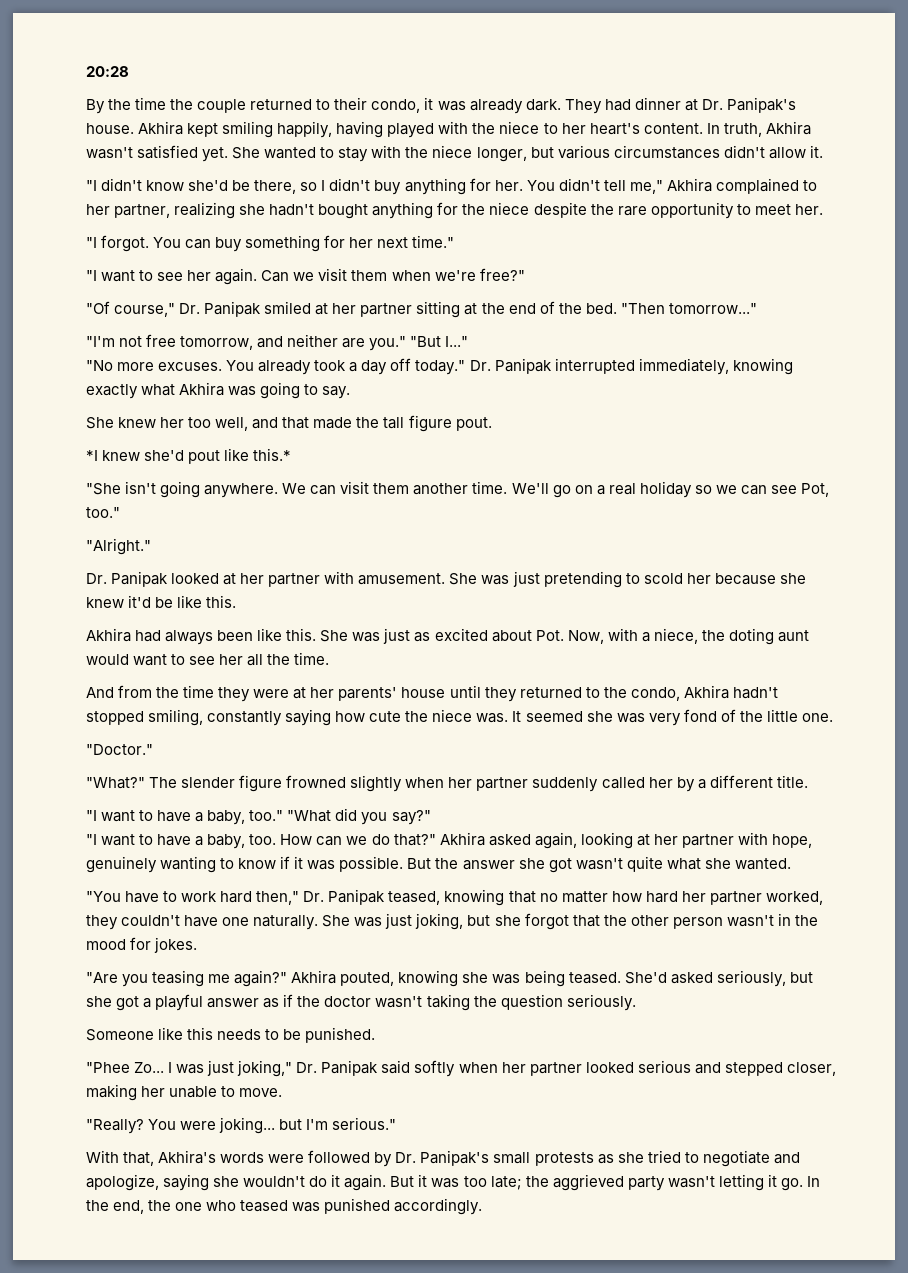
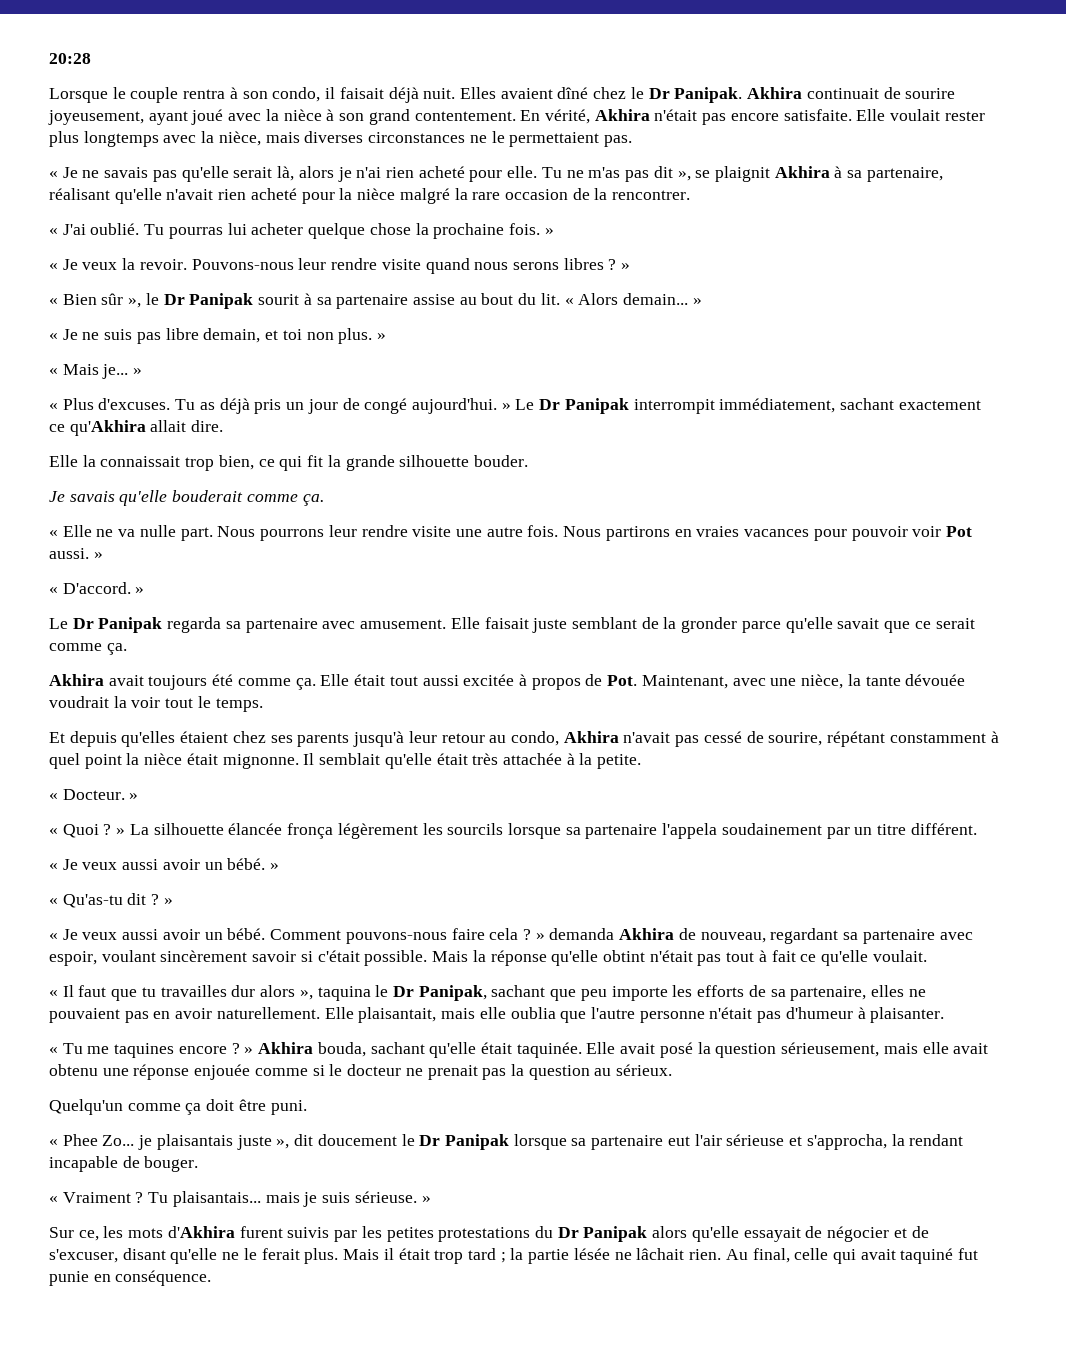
[86,97,796,114] [86,121,811,138] [86,145,823,162] [86,178,817,195] [86,202,823,219] [86,235,455,252] [86,268,525,285] [86,301,757,318] [86,334,469,351] [86,358,793,375] [86,382,351,399] [86,415,492,432] [86,448,292,464] [86,481,829,498] [86,507,120,518] [86,538,151,555] [86,571,806,588] [86,595,237,608] [86,628,809,645] [86,652,330,666] [86,685,778,702] [86,709,833,726] [86,744,153,755] [86,775,808,792] [86,808,431,825] [86,832,812,849] [86,856,791,873] [86,889,823,906] [86,913,818,930] [86,937,198,953] [86,970,813,987] [86,994,636,1011] [86,1027,376,1043] [86,1060,836,1077] [86,1084,283,1101] [86,1117,397,1134] [86,1150,800,1167] [86,1174,820,1191] [86,1198,483,1215] By the time the couple returned to their condo, it was already dark. They had dinner at Dr. Panipak's house. Akhira kept smiling happily, having played with the niece to her heart's content. In truth, Akhira wasn't satisfied yet. She wanted to stay with the niece longer, but various circumstances didn't allow it. // "I didn't know she'd be there, so I didn't buy anything for her. You didn't tell me," Akhira complained to her partner, realizing she hadn't bought anything for the niece despite the rare opportunity to meet her. // "I forgot. You can buy something for her next time." // "I want to see her again. Can we visit them when we're free?" // "Of course," Dr. Panipak smiled at her partner sitting at the end of the bed. "Then tomorrow..." // "I'm not free tomorrow, and neither are you." "But I..." // "No more excuses. You already took a day off today." Dr. Panipak interrupted immediately, knowing exactly what Akhira was going to say. // She knew her too well, and that made the tall figure pout. // *I knew she'd pout like this.* // "She isn't going anywhere. We can visit them another time. We'll go on a real holiday so we can see Pot, too." // "Alright." // Dr. Panipak looked at her partner with amusement. She was just pretending to scold her because she knew it'd be like this. // Akhira had always been like this. She was just as excited about Pot. Now, with a niece, the doting aunt would want to see her all the time. // And from the time they were at her parents' house until they returned to the condo, Akhira hadn't stopped smiling, constantly saying how cute the niece was. It seemed she was very fond of the little one. // "Doctor." // "What?" The slender figure frowned slightly when her partner suddenly called her by a different title. // "I want to have a baby, too." "What did you say?" // "I want to have a baby, too. How can we do that?" Akhira asked again, looking at her partner with hope, genuinely wanting to know if it was possible. But the answer she got wasn't quite what she wanted. // "You have to work hard then," Dr. Panipak teased, knowing that no matter how hard her partner worked, they couldn't have one naturally. She was just joking, but she forgot that the other person wasn't in the mood for jokes. // "Are you teasing me again?" Akhira pouted, knowing she was being teased. She'd asked seriously, but she got a playful answer as if the doctor wasn't taking the question seriously. // Someone like this needs to be punished. // "Phee Zo... I was just joking," Dr. Panipak said softly when her partner looked serious and stepped closer, making her unable to move. // "Really? You were joking... but I'm serious." // With that, Akhira's words were followed by Dr. Panipak's small protests as she tried to negotiate and apologize, saying she wouldn't do it again. But it was too late; the aggrieved party wasn't letting it go. In the end, the one who teased was punished accordingly. -> [49,87,956,103] [48,109,985,125] [49,131,632,147] [49,166,943,182] [49,188,691,204] [49,223,554,239] [49,258,631,274] [49,293,702,309] [49,328,386,344] [49,364,143,379] [49,398,981,414] [49,420,224,436] [49,455,528,471] [49,490,324,506] [49,525,972,541] [49,548,103,559] [49,582,145,594] [49,617,975,633] [49,643,127,655] [49,674,966,690] [49,696,263,712] [49,731,999,747] [49,753,642,769] [49,789,139,800] [49,823,977,839] [49,858,280,870] [49,893,173,908] [49,928,973,944] [49,950,927,966] [49,985,926,1001] [49,1007,945,1023] [49,1042,989,1058] [49,1064,673,1080] [49,1099,307,1115] [49,1134,964,1150] [49,1156,199,1172] [49,1191,431,1207] [49,1226,929,1242] [49,1248,979,1264] [49,1270,212,1286] Lorsque le couple rentra à son condo, il faisait déjà nuit. Elles avaient dîné chez le Dr Panipak. Akhira continuait de sourire joyeusement, ayant joué avec la nièce à son grand contentement. En vérité, Akhira n'était pas encore satisfaite. Elle voulait rester plus longtemps avec la nièce, mais diverses circonstances ne le permettaient pas. // « Je ne savais pas qu'elle serait là, alors je n'ai rien acheté pour elle. Tu ne m'as pas dit », se plaignit Akhira à sa partenaire, réalisant qu'elle n'avait rien acheté pour la nièce malgré la rare occasion de la rencontrer. // « J'ai oublié. Tu pourras lui acheter quelque chose la prochaine fois. » // « Je veux la revoir. Pouvons-nous leur rendre visite quand nous serons libres ? » // « Bien sûr », le Dr Panipak sourit à sa partenaire assise au bout du lit. « Alors demain... » // « Je ne suis pas libre demain, et toi non plus. » // « Mais je... » // « Plus d'excuses. Tu as déjà pris un jour de congé aujourd'hui. » Le Dr Panipak interrompit immédiatement, sachant exactement ce qu'Akhira allait dire. // Elle la connaissait trop bien, ce qui fit la grande silhouette bouder. // Je savais qu'elle bouderait comme ça. // « Elle ne va nulle part. Nous pourrons leur rendre visite une autre fois. Nous partirons en vraies vacances pour pouvoir voir Pot aussi. » // « D'accord. » // Le Dr Panipak regarda sa partenaire avec amusement. Elle faisait juste semblant de la gronder parce qu'elle savait que ce serait comme ça. // Akhira avait toujours été comme ça. Elle était tout aussi excitée à propos de Pot. Maintenant, avec une nièce, la tante dévouée voudrait la voir tout le temps. // Et depuis qu'elles étaient chez ses parents jusqu'à leur retour au condo, Akhira n'avait pas cessé de sourire, répétant constamment à quel point la nièce était mignonne. Il semblait qu'elle était très attachée à la petite. // « Docteur. » // « Quoi ? » La silhouette élancée fronça légèrement les sourcils lorsque sa partenaire l'appela soudainement par un titre différent. // « Je veux aussi avoir un bébé. » // « Qu'as-tu dit ? » // « Je veux aussi avoir un bébé. Comment pouvons-nous faire cela ? » demanda Akhira de nouveau, regardant sa partenaire avec espoir, voulant sincèrement savoir si c'était possible. Mais la réponse qu'elle obtint n'était pas tout à fait ce qu'elle voulait. // « Il faut que tu travailles dur alors », taquina le Dr Panipak, sachant que peu importe les efforts de sa partenaire, elles ne pouvaient pas en avoir naturellement. Elle plaisantait, mais elle oublia que l'autre personne n'était pas d'humeur à plaisanter. // « Tu me taquines encore ? » Akhira bouda, sachant qu'elle était taquinée. Elle avait posé la question sérieusement, mais elle avait obtenu une réponse enjouée comme si le docteur ne prenait pas la question au sérieux. // Quelqu'un comme ça doit être puni. // « Phee Zo... je plaisantais juste », dit doucement le Dr Panipak lorsque sa partenaire eut l'air sérieuse et s'approcha, la rendant incapable de bouger. // « Vraiment ? Tu plaisantais... mais je suis sérieuse. » // Sur ce, les mots d'Akhira furent suivis par les petites protestations du Dr Panipak alors qu'elle essayait de négocier et de s'excuser, disant qu'elle ne le ferait plus. Mais il était trop tard ; la partie lésée ne lâchait rien. Au final, celle qui avait taquiné fut punie en conséquence.

